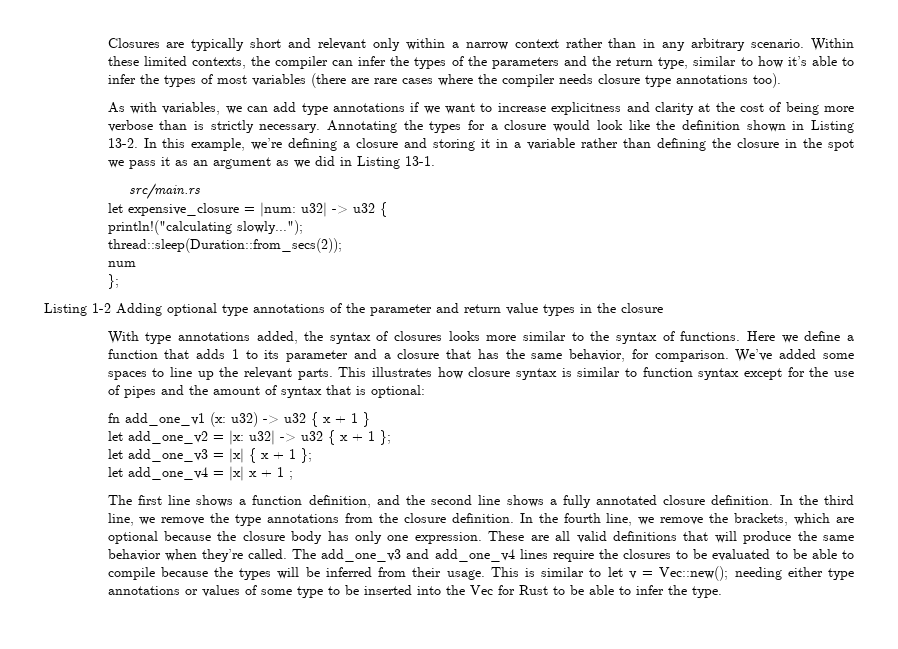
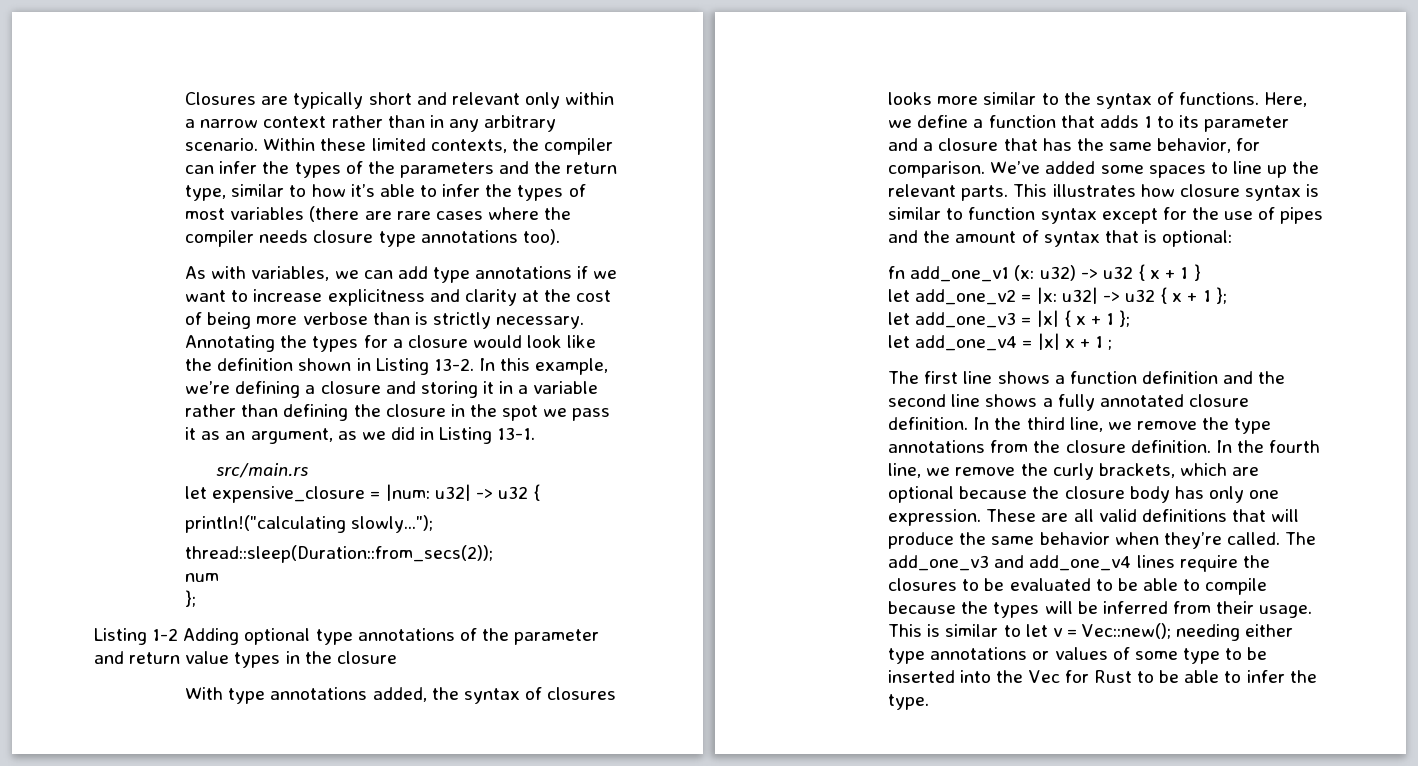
[212,157,271,169] argument -> [250,428,333,444] argument,
[747,331,776,341] Here -> [1264,92,1308,107] Here,
[308,495,371,508] definition, -> [1141,371,1218,384] definition
(729, 518) none -> [1052,463,1094,480] curly

